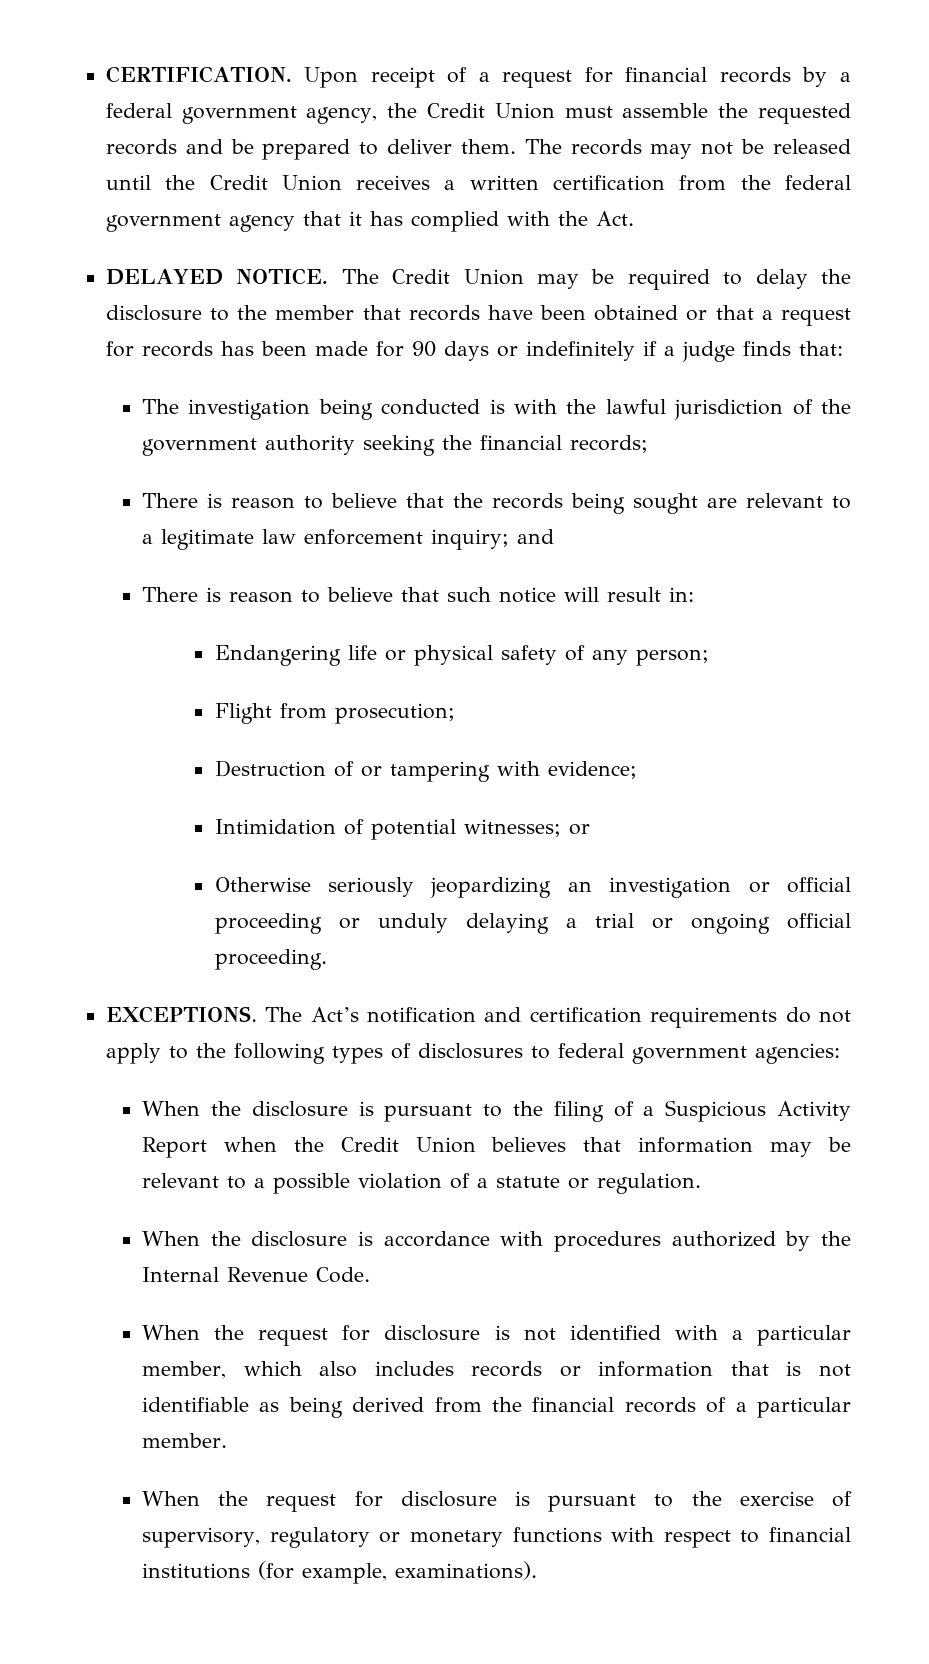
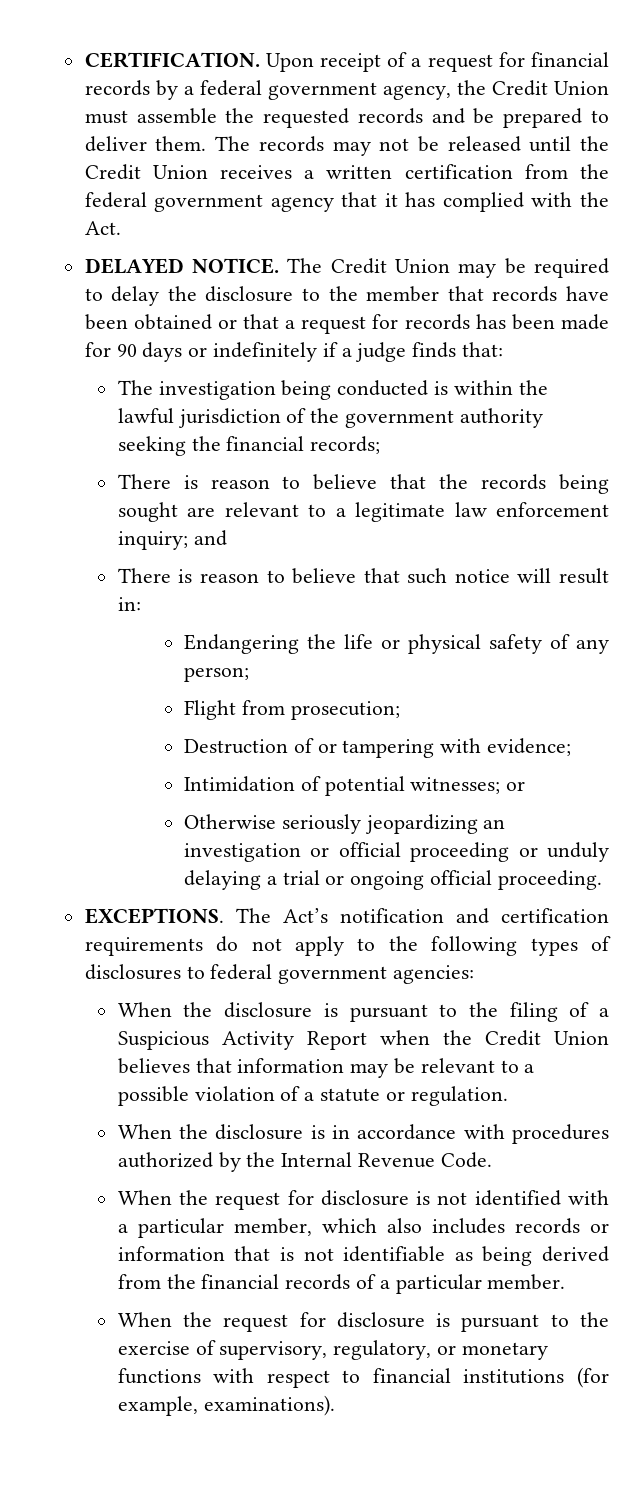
[514,399,558,414] with -> [453,380,513,395] within
(341, 655) none -> [306,634,336,649] the
(374, 1238) none -> [332,1125,351,1139] in
[269,1527,370,1548] regulatory -> [333,1340,432,1360] regulatory,

